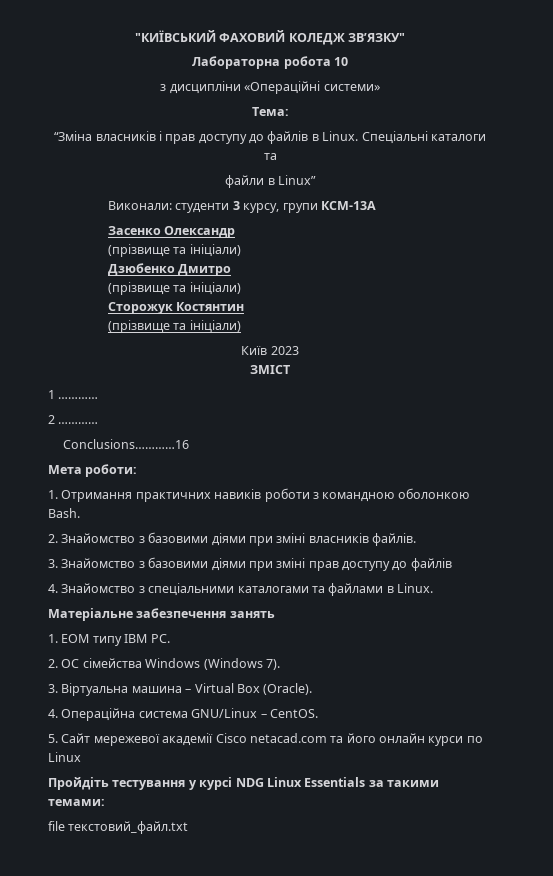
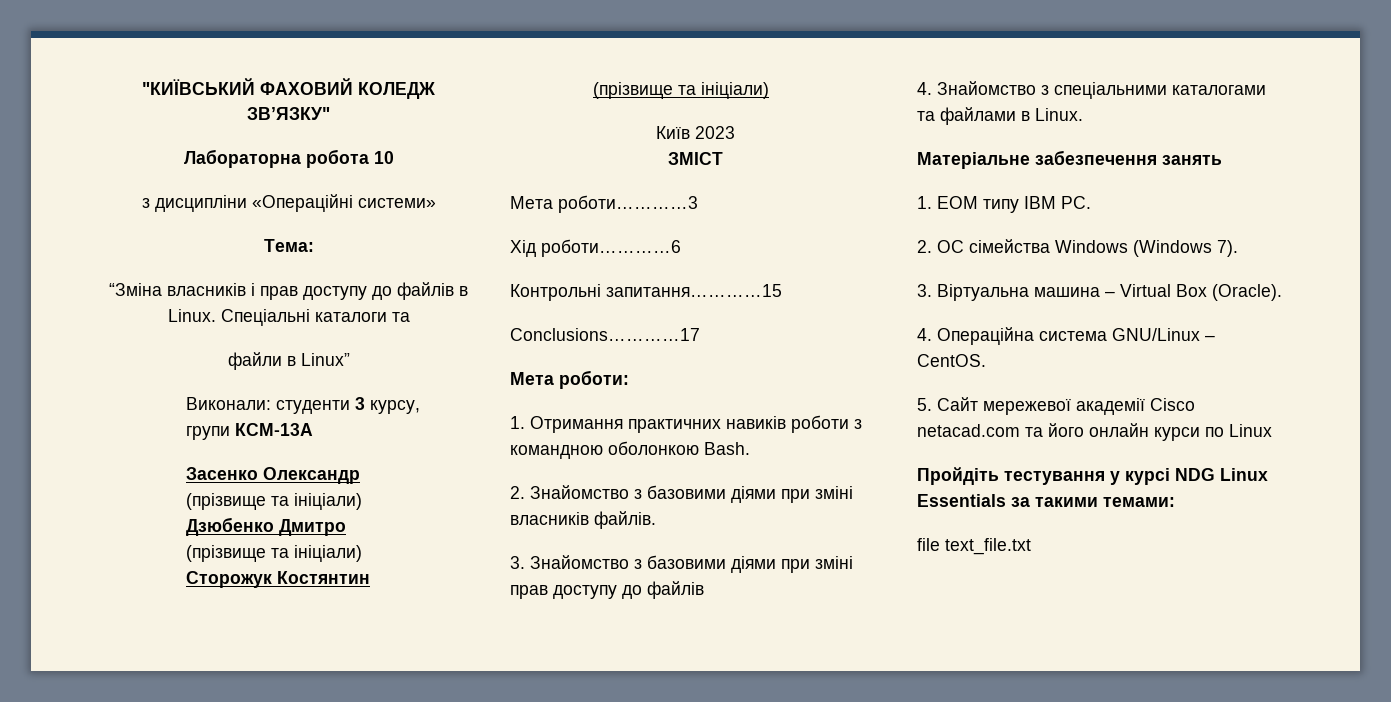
(280, 208) none -> (420, 407) //
[48,390,99,399] [48,415,99,424] [63,439,190,449] 1 ………… // 2 ………… // Conclusions…………16 -> [510,195,698,213] [510,239,681,257] [510,284,782,301] [510,328,700,341] Мета роботи…………3 // Хід роботи…………6 // Контрольні запитання…………15 // Conclusions…………17
[68,821,189,834] текстовий_файл.txt -> [945,538,1031,555] text_file.txt

